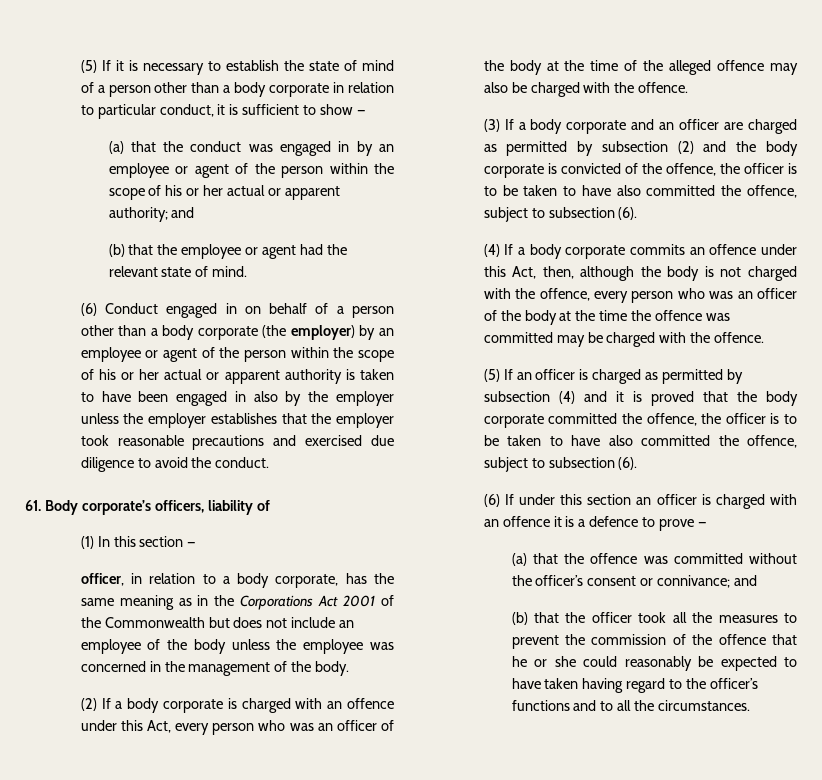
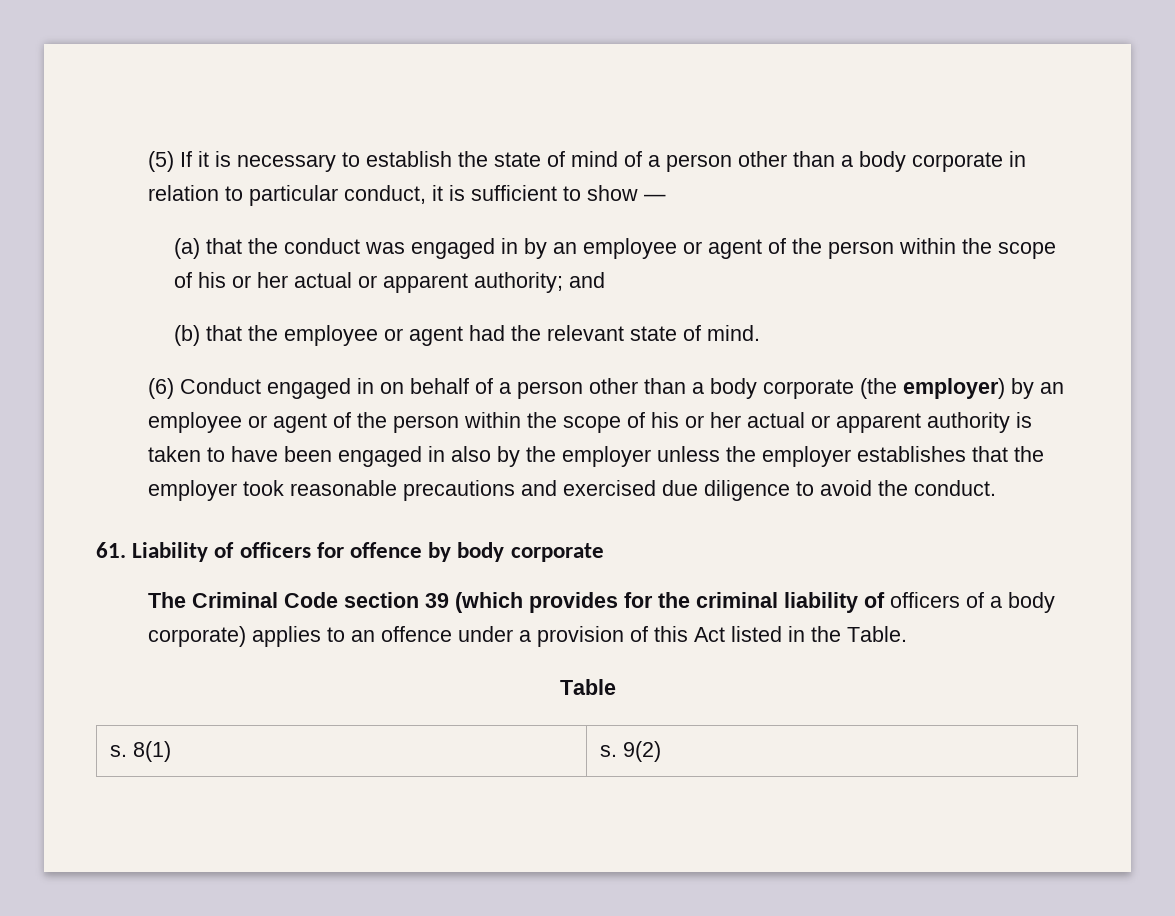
[44,500,270,515] [80,536,197,549] [80,573,394,588] [80,595,394,610] [80,617,355,628] [80,639,394,654] [80,661,350,676] [80,698,394,713] [80,720,395,735] [483,60,798,75] [483,82,689,97] [483,119,797,134] [483,141,798,156] [483,163,797,178] [483,185,797,198] [483,207,638,222] [483,244,797,259] [483,266,797,281] [483,288,797,303] [483,310,731,325] [483,332,765,347] [483,369,744,384] [483,391,798,406] [483,413,798,428] [483,435,797,448] [483,457,638,472] [483,494,797,509] [483,516,708,531] [511,553,797,566] [511,575,758,588] [511,612,797,625] [511,634,797,649] [511,656,797,671] [511,678,759,693] [511,700,751,711] Body corporate’s officers, liability of // (1) In this section — // officer, in relation to a body corporate, has the same meaning as in the Corporations Act 2001 of the Commonwealth but does not include an employee of the body unless the employee was concerned in the management of the body. // (2) If a body corporate is charged with an offence under this Act, every person who was an officer of the body at the time of the alleged offence may also be charged with the offence. // (3) If a body corporate and an officer are charged as permitted by subsection (2) and the body corporate is convicted of the offence, the officer is to be taken to have also committed the offence, subject to subsection (6). // (4) If a body corporate commits an offence under this Act, then, although the body is not charged with the offence, every person who was an officer of the body at the time the offence was committed may be charged with the offence. // (5) If an officer is charged as permitted by subsection (4) and it is proved that the body corporate committed the offence, the officer is to be taken to have also committed the offence, subject to subsection (6). // (6) If under this section an officer is charged with an offence it is a defence to prove — // (a) that the offence was committed without the officer’s consent or connivance; and // (b) that the officer took all the measures to prevent the commission of the offence that he or she could reasonably be expected to have taken having regard to the officer’s functions and to all the circumstances. -> [132,542,604,562] [148,592,1056,613] [148,626,908,647] [559,679,616,695] [109,741,171,762] [599,741,661,762] Liability of officers for offence by body corporate // The Criminal Code section 39 (which provides for the criminal liability of officers of a body corporate) applies to an offence under a provision of this Act listed in the Table. // Table // s. 8(1) | s. 9(2)

